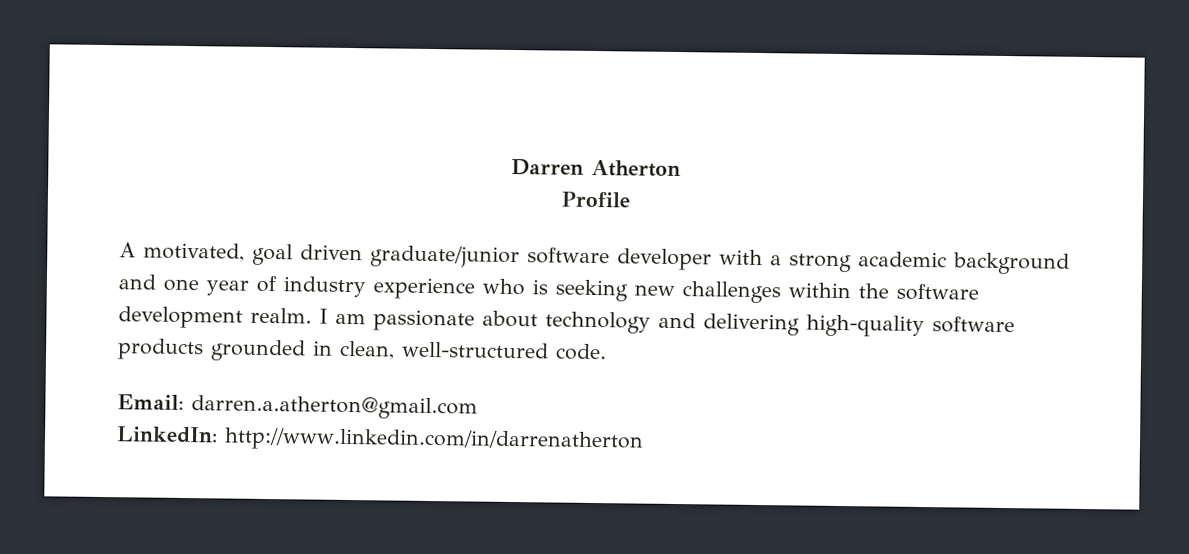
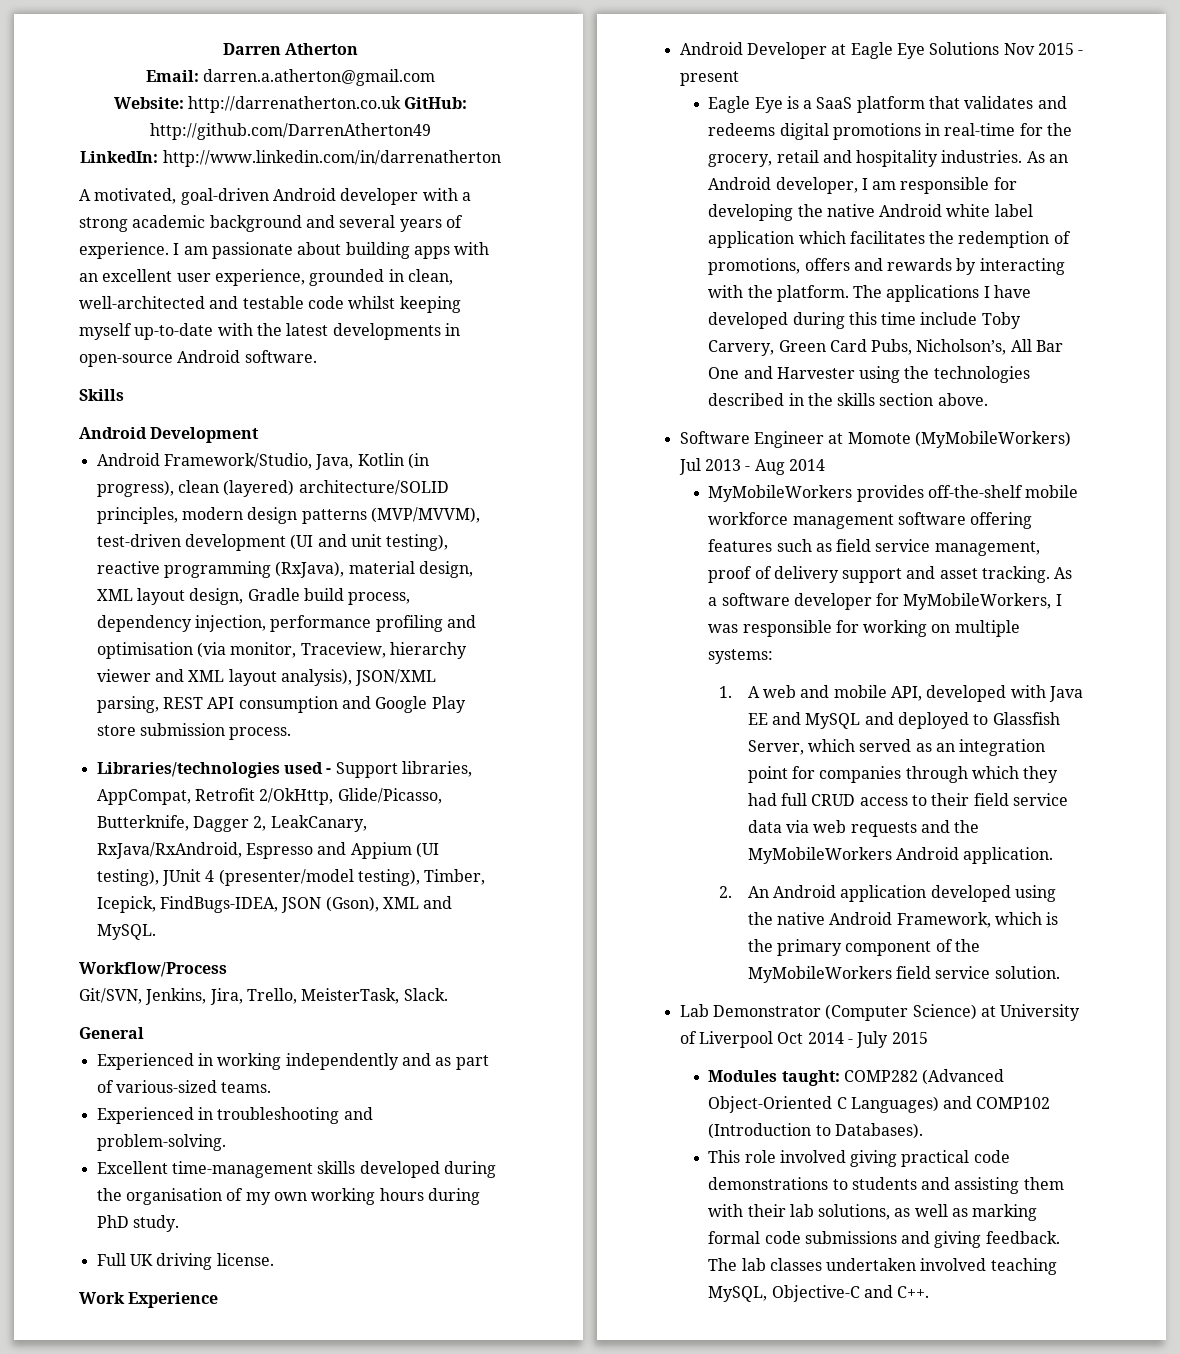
[560,191,631,208] [119,242,610,269] Profile // A motivated, goal driven graduate/junior software -> [145,69,436,86] [113,96,468,113] [150,123,431,140] [80,150,501,167] [79,188,336,205] Email: darren.a.atherton@gmail.com // Website: http://darrenatherton.co.uk GitHub: http://github.com/DarrenAtherton49 // LinkedIn: http://www.linkedin.com/in/darrenatherton // A motivated, goal-driven Android
[163,275,979,304] [118,306,1015,338] [117,338,607,362] [117,394,478,420] [116,426,644,454] one year of industry experience who is seeking new challenges within the software development realm. I am passionate about technology and delivering high-quality software products grounded in clean, well-structured code. // Email: darren.a.atherton@gmail.com // LinkedIn: http://www.linkedin.com/in/darrenatherton -> [339,215,463,232] [79,242,490,259] [79,269,453,286] [79,296,461,313] [79,323,460,340] [79,350,317,367] [79,389,124,401] [79,427,260,443] [96,453,429,470] [96,480,449,497] [96,507,480,524] [96,534,449,551] [96,561,473,578] [96,588,411,605] [96,615,476,632] [96,642,467,659] [96,669,437,686] [96,696,466,713] [96,723,292,740] [96,761,472,778] [96,788,442,805] [96,815,367,832] [96,842,439,859] [96,869,486,886] [96,896,453,913] [96,924,156,940] [79,962,227,977] [79,988,448,1005] [79,1027,144,1039] [96,1053,489,1070] [96,1080,272,1093] [96,1107,373,1124] [96,1134,226,1151] [96,1161,496,1178] [96,1188,480,1205] [96,1215,179,1232] [96,1253,274,1270] [79,1292,219,1308] [679,42,1084,59] [679,71,739,86] [708,96,1067,113] [708,123,1073,140] [708,150,1069,167] [708,177,1017,194] [708,204,1033,221] [708,231,1071,248] [708,258,1065,275] [708,285,1032,302] [708,312,1021,329] [708,339,1064,356] [708,366,1030,383] [708,393,988,406] [679,431,1071,448] [678,458,825,475] [708,485,1079,502] [708,512,1033,529] [708,539,1040,556] [708,566,1073,583] [708,593,1062,610] [708,620,1020,637] [708,649,774,664] [719,685,1083,702] [747,712,1060,729] [747,739,1046,756] [747,766,1059,783] [747,793,1068,806] [747,820,980,837] [747,847,1054,864] [719,885,1057,902] [747,912,1059,928] [747,939,981,956] [747,966,1060,983] [679,1004,1081,1021] [679,1031,928,1048] [708,1069,1005,1086] [708,1096,1051,1113] [708,1123,923,1139] [708,1150,1010,1167] [708,1177,1064,1194] [708,1204,1038,1221] [708,1231,1060,1248] [708,1258,1057,1275] [708,1285,930,1302] several years of experience. I am passionate about building apps with an excellent user experience, grounded in clean, well-architected and testable code whilst keeping myself up-to-date with the latest developments in open-source Android software. // Skills // Android Development // Android Framework/Studio, Java, Kotlin (in progress), clean (layered) architecture/SOLID principles, modern design patterns (MVP/MVVM), test-driven development (UI and unit testing), reactive programming (RxJava), material design, XML layout design, Gradle build process, dependency injection, performance profiling and optimisation (via monitor, Traceview, hierarchy viewer and XML layout analysis), JSON/XML parsing, REST API consumption and Google Play store submission process. // Libraries/technologies used - Support libraries, AppCompat, Retrofit 2/OkHttp, Glide/Picasso, Butterknife, Dagger 2, LeakCanary, RxJava/RxAndroid, Espresso and Appium (UI testing), JUnit 4 (presenter/model testing), Timber, Icepick, FindBugs-IDEA, JSON (Gson), XML and MySQL. // Workflow/Process // Git/SVN, Jenkins, Jira, Trello, MeisterTask, Slack. // General // Experienced in working independently and as part of various-sized teams. // Experienced in troubleshooting and problem-solving. // Excellent time-management skills developed during the organisation of my own working hours during PhD study. // Full UK driving license. // Work Experience // Android Developer at Eagle Eye Solutions Nov 2015 - present // Eagle Eye is a SaaS platform that validates and redeems digital promotions in real-time for the grocery, retail and hospitality industries. As an Android developer, I am responsible for developing the native Android white label application which facilitates the redemption of promotions, offers and rewards by interacting with the platform. The applications I have developed during this time include Toby Carvery, Green Card Pubs, Nicholson’s, All Bar One and Harvester using the technologies described in the skills section above. // Software Engineer at Momote (MyMobileWorkers) Jul 2013 - Aug 2014 // MyMobileWorkers provides off-the-shelf mobile workforce management software offering features such as field service management, proof of delivery support and asset tracking. As a software developer for MyMobileWorkers, I was responsible for working on multiple systems: // 1. A web and mobile API, developed with Java EE and MySQL and deployed to Glassfish Server, which served as an integration point for companies through which they had full CRUD access to their field service data via web requests and the MyMobileWorkers Android application. // 2. An Android application developed using the native Android Framework, which is the primary component of the MyMobileWorkers field service solution. // Lab Demonstrator (Computer Science) at University of Liverpool Oct 2014 - July 2015 // Modules taught: COMP282 (Advanced Object-Oriented C Languages) and COMP102 (Introduction to Databases). // This role involved giving practical code demonstrations to students and assisting them with their lab solutions, as well as marking formal code submissions and giving feedback. The lab classes undertaken involved teaching MySQL, Objective-C and C++.

